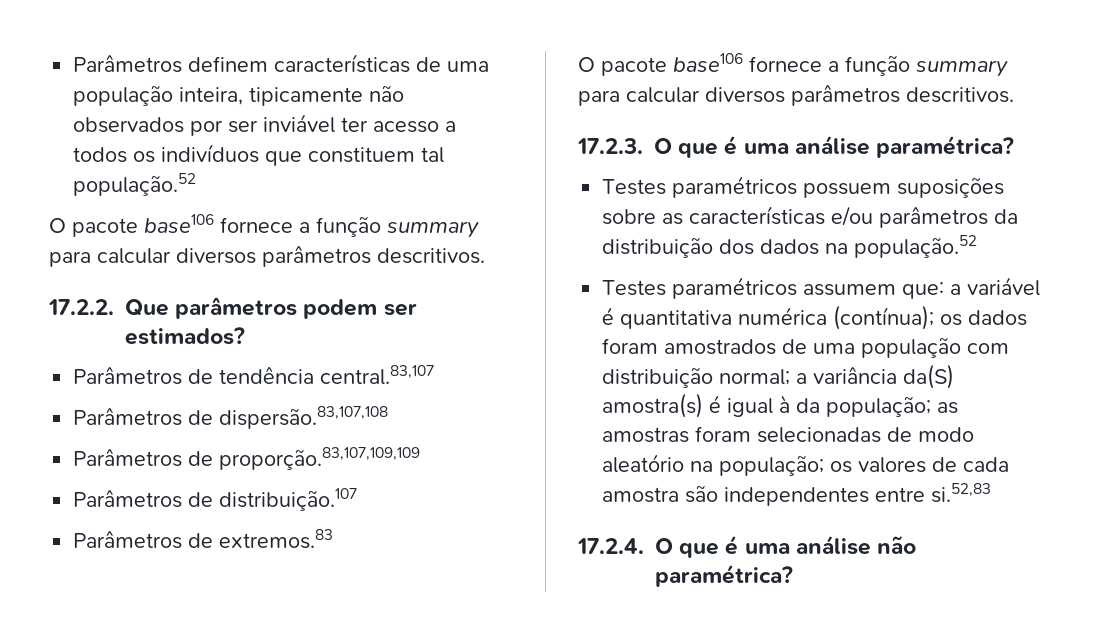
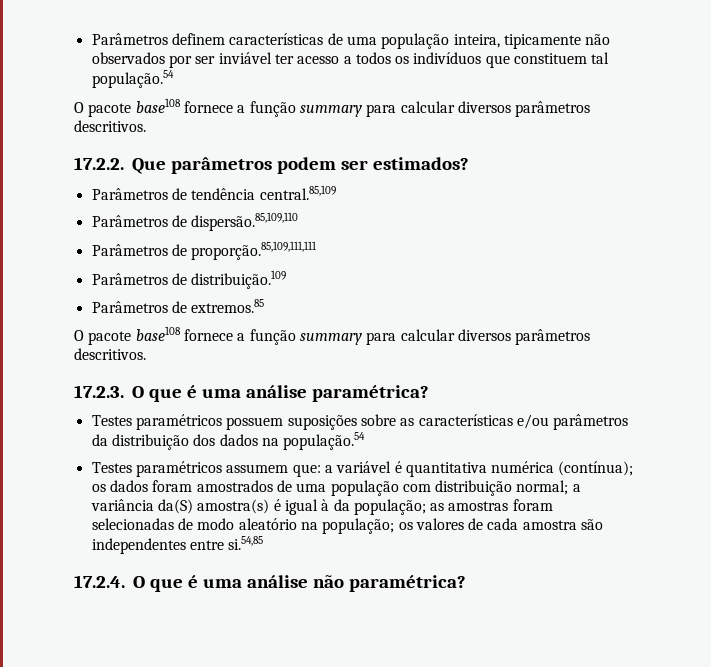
[73,173,197,196] [49,214,214,237] população.52 // O pacote base106 -> [91,70,174,88] [74,98,181,117] população.54 // O pacote base108
[320,365,435,385] [73,406,389,429] [73,447,421,470] [73,488,358,511] [73,529,334,549] [578,53,743,76] central.83,107 // Parâmetros de dispersão.83,107,108 // Parâmetros de proporção.83,107,109,109 // Parâmetros de distribuição.107 // Parâmetros de extremos.83 // O pacote base106 -> [259,185,336,200] [91,212,299,231] [91,241,318,260] [91,270,287,289] [91,299,265,313] [74,326,181,345] central.85,109 // Parâmetros de dispersão.85,109,110 // Parâmetros de proporção.85,109,111,111 // Parâmetros de distribuição.109 // Parâmetros de extremos.85 // O pacote base108
[854,235,978,258] população.52 -> [283,432,366,450] população.54
[931,483,992,503] si.52,83 -> [228,536,264,550] si.54,85

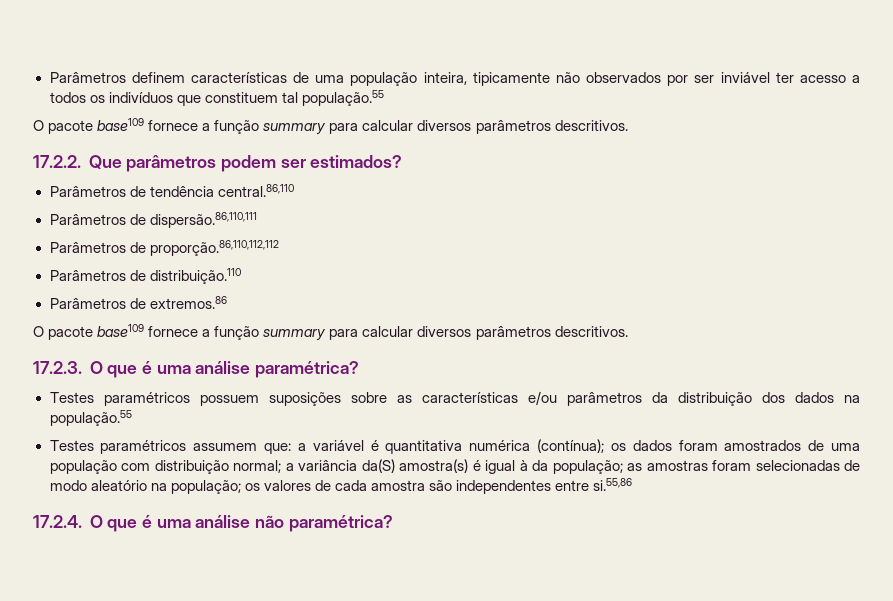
[91,70,174,88] [74,98,181,117] população.54 // O pacote base108 -> [301,90,384,106] [33,118,145,134] população.55 // O pacote base109
[259,185,336,200] [91,212,299,231] [91,241,318,260] [91,270,287,289] [91,299,265,313] [74,326,181,345] central.85,109 // Parâmetros de dispersão.85,109,110 // Parâmetros de proporção.85,109,111,111 // Parâmetros de distribuição.109 // Parâmetros de extremos.85 // O pacote base108 -> [217,184,294,197] [49,212,257,228] [49,240,279,256] [49,268,241,284] [49,296,227,309] [33,324,145,340] central.86,110 // Parâmetros de dispersão.86,110,111 // Parâmetros de proporção.86,110,112,112 // Parâmetros de distribuição.110 // Parâmetros de extremos.86 // O pacote base109
[283,432,366,450] população.54 -> [49,410,132,426] população.55
[228,536,264,550] si.54,85 -> [593,478,633,491] si.55,86

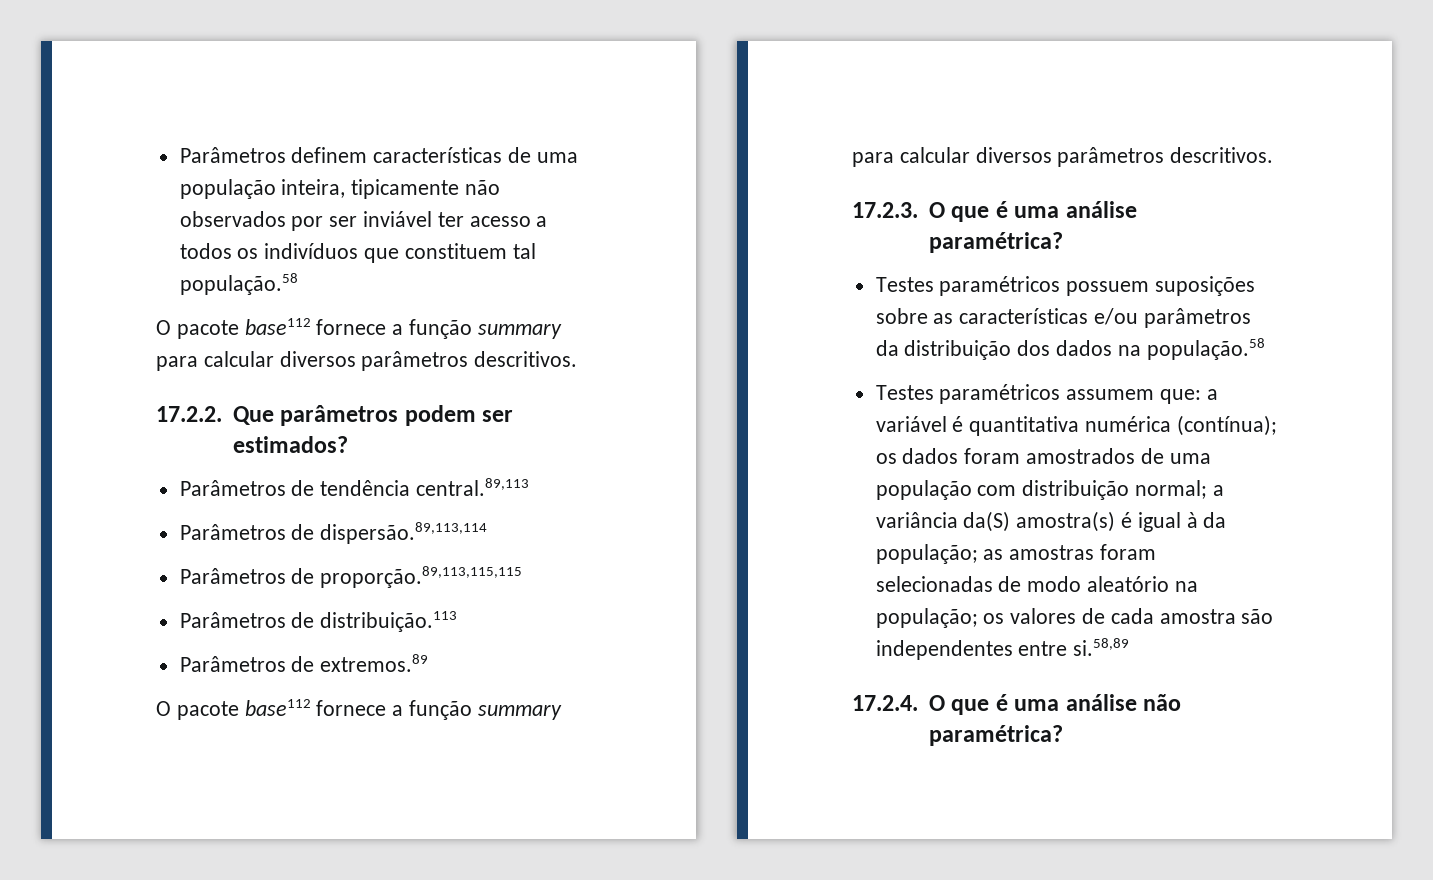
[301,90,384,106] [33,118,145,134] população.55 // O pacote base109 -> [179,273,298,295] [156,318,311,339] população.58 // O pacote base112
[217,184,294,197] [49,212,257,228] [49,240,279,256] [49,268,241,284] [49,296,227,309] [33,324,145,340] central.86,110 // Parâmetros de dispersão.86,110,111 // Parâmetros de proporção.86,110,112,112 // Parâmetros de distribuição.110 // Parâmetros de extremos.86 // O pacote base109 -> [416,478,530,496] [179,522,488,544] [179,566,523,588] [179,611,458,632] [179,654,429,672] [156,699,311,720] central.89,113 // Parâmetros de dispersão.89,113,114 // Parâmetros de proporção.89,113,115,115 // Parâmetros de distribuição.113 // Parâmetros de extremos.89 // O pacote base112
[49,410,132,426] população.55 -> [1146,338,1265,360] população.58
[593,478,633,491] si.55,86 -> [1073,638,1130,656] si.58,89

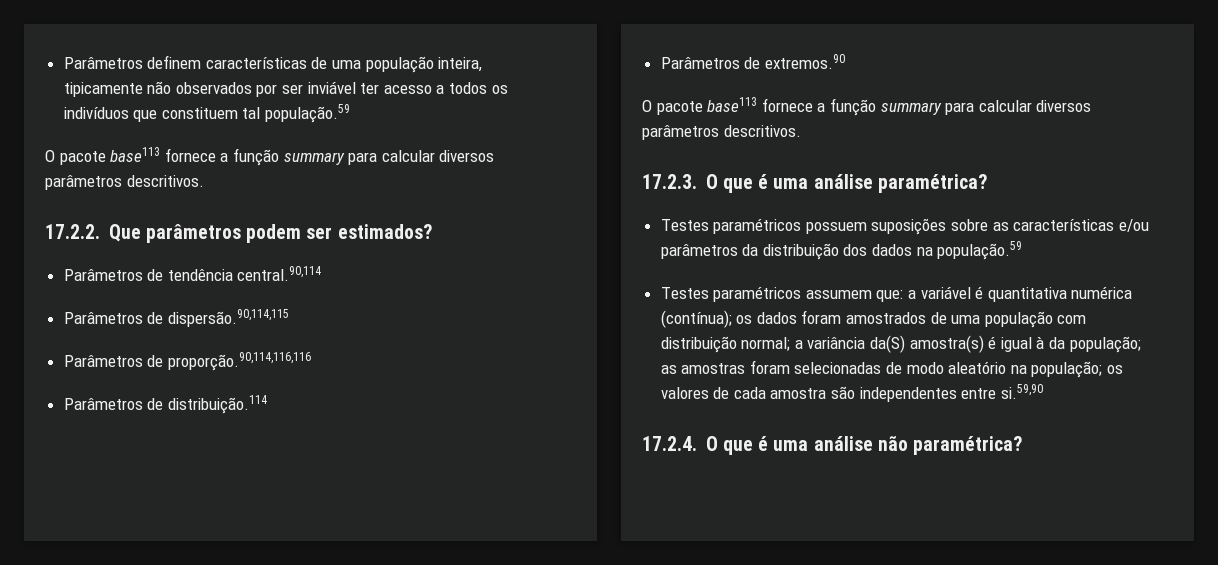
[179,273,298,295] [156,318,311,339] população.58 // O pacote base112 -> [265,104,351,123] [45,147,161,165] população.59 // O pacote base113
[416,478,530,496] [179,522,488,544] [179,566,523,588] [179,611,458,632] [179,654,429,672] [156,699,311,720] central.89,113 // Parâmetros de dispersão.89,113,114 // Parâmetros de proporção.89,113,115,115 // Parâmetros de distribuição.113 // Parâmetros de extremos.89 // O pacote base112 -> [237,266,322,281] [63,309,289,327] [63,352,311,371] [63,395,267,414] [660,54,845,69] [642,97,758,115] central.90,114 // Parâmetros de dispersão.90,114,115 // Parâmetros de proporção.90,114,116,116 // Parâmetros de distribuição.114 // Parâmetros de extremos.90 // O pacote base113
[1146,338,1265,360] população.58 -> [937,241,1023,260] população.59
[1073,638,1130,656] si.58,89 -> [1000,384,1043,399] si.59,90

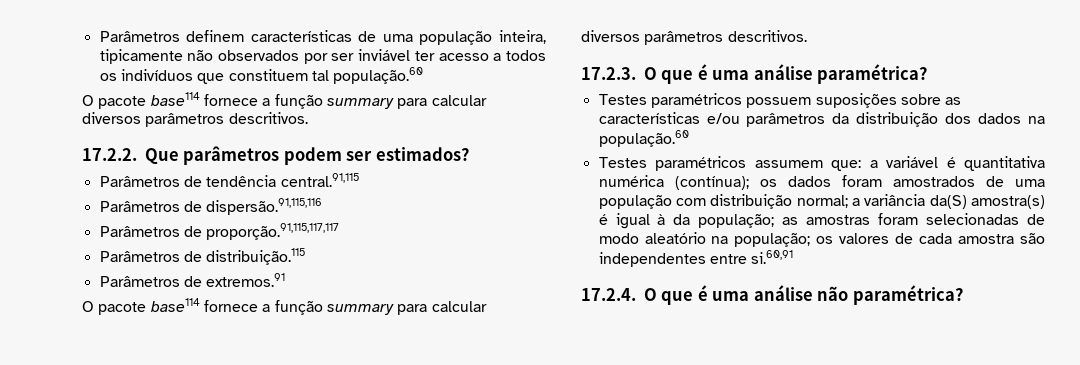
[265,104,351,123] [45,147,161,165] população.59 // O pacote base113 -> [333,67,424,84] [82,92,200,109] população.60 // O pacote base114
[237,266,322,281] [63,309,289,327] [63,352,311,371] [63,395,267,414] [660,54,845,69] [642,97,758,115] central.90,114 // Parâmetros de dispersão.90,114,115 // Parâmetros de proporção.90,114,116,116 // Parâmetros de distribuição.114 // Parâmetros de extremos.90 // O pacote base113 -> [280,173,359,187] [99,198,323,215] [99,223,340,240] [99,248,306,265] [99,273,286,287] [82,298,200,315] central.91,115 // Parâmetros de dispersão.91,115,116 // Parâmetros de proporção.91,115,117,117 // Parâmetros de distribuição.115 // Parâmetros de extremos.91 // O pacote base114
[937,241,1023,260] população.59 -> [598,130,689,147] população.60
[1000,384,1043,399] si.59,90 -> [751,250,794,264] si.60,91

